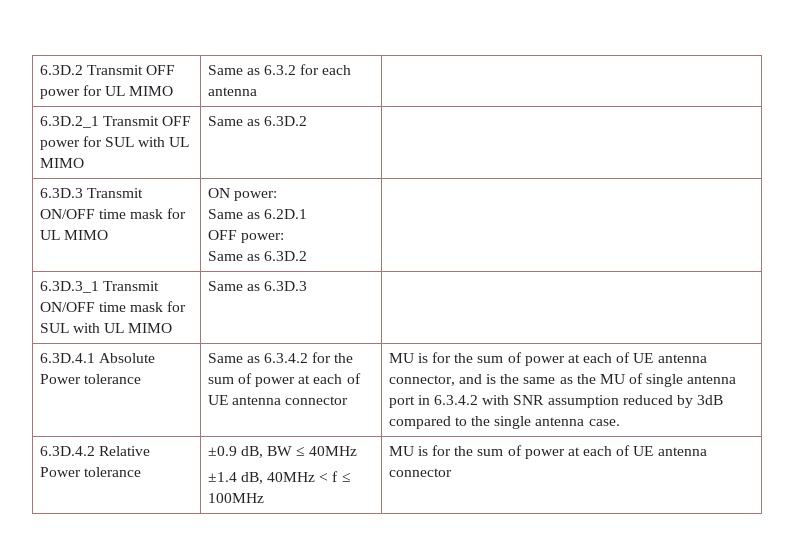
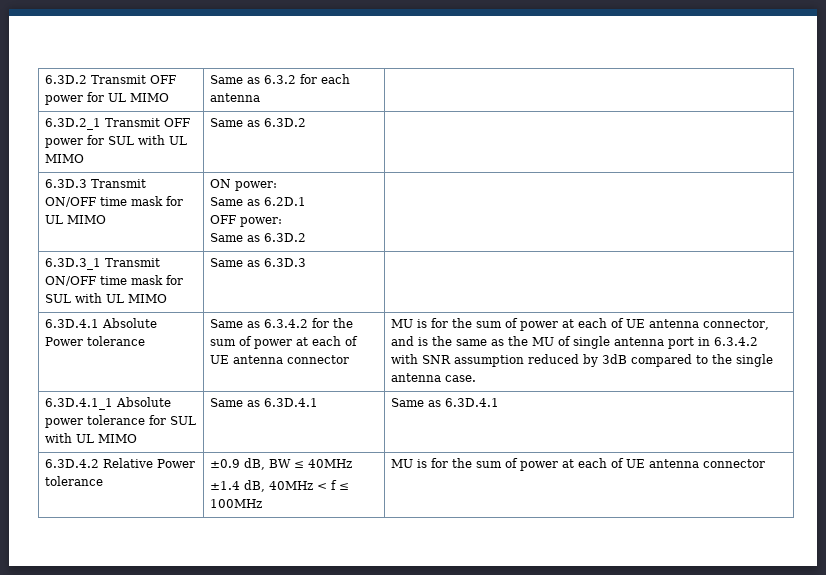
(620, 422) none -> [44,397,171,410] [44,415,196,428] [44,433,137,443] [209,398,318,407] [390,398,499,407] // 6.3D.4.1_1 Absolute power tolerance for SUL with UL MIMO | Same as 6.3D.4.1 | Same as 6.3D.4.1

